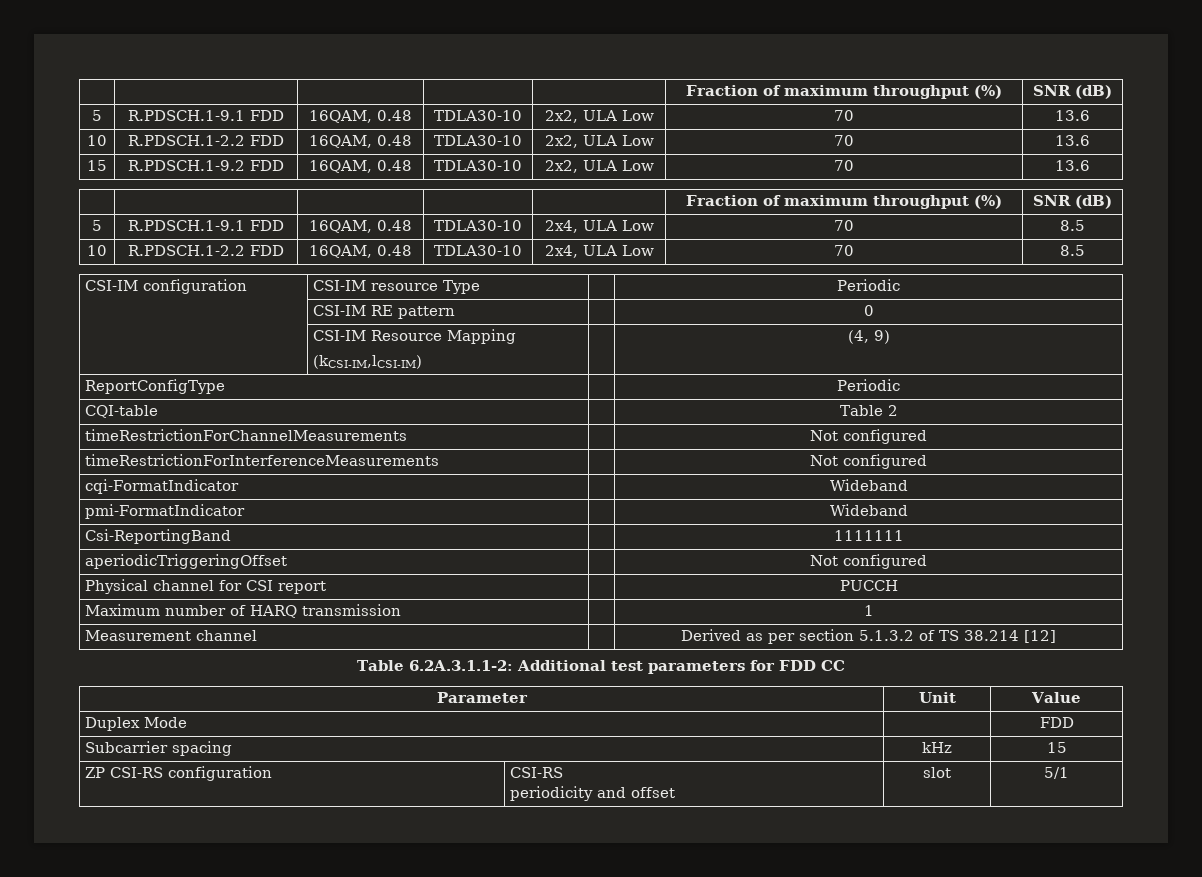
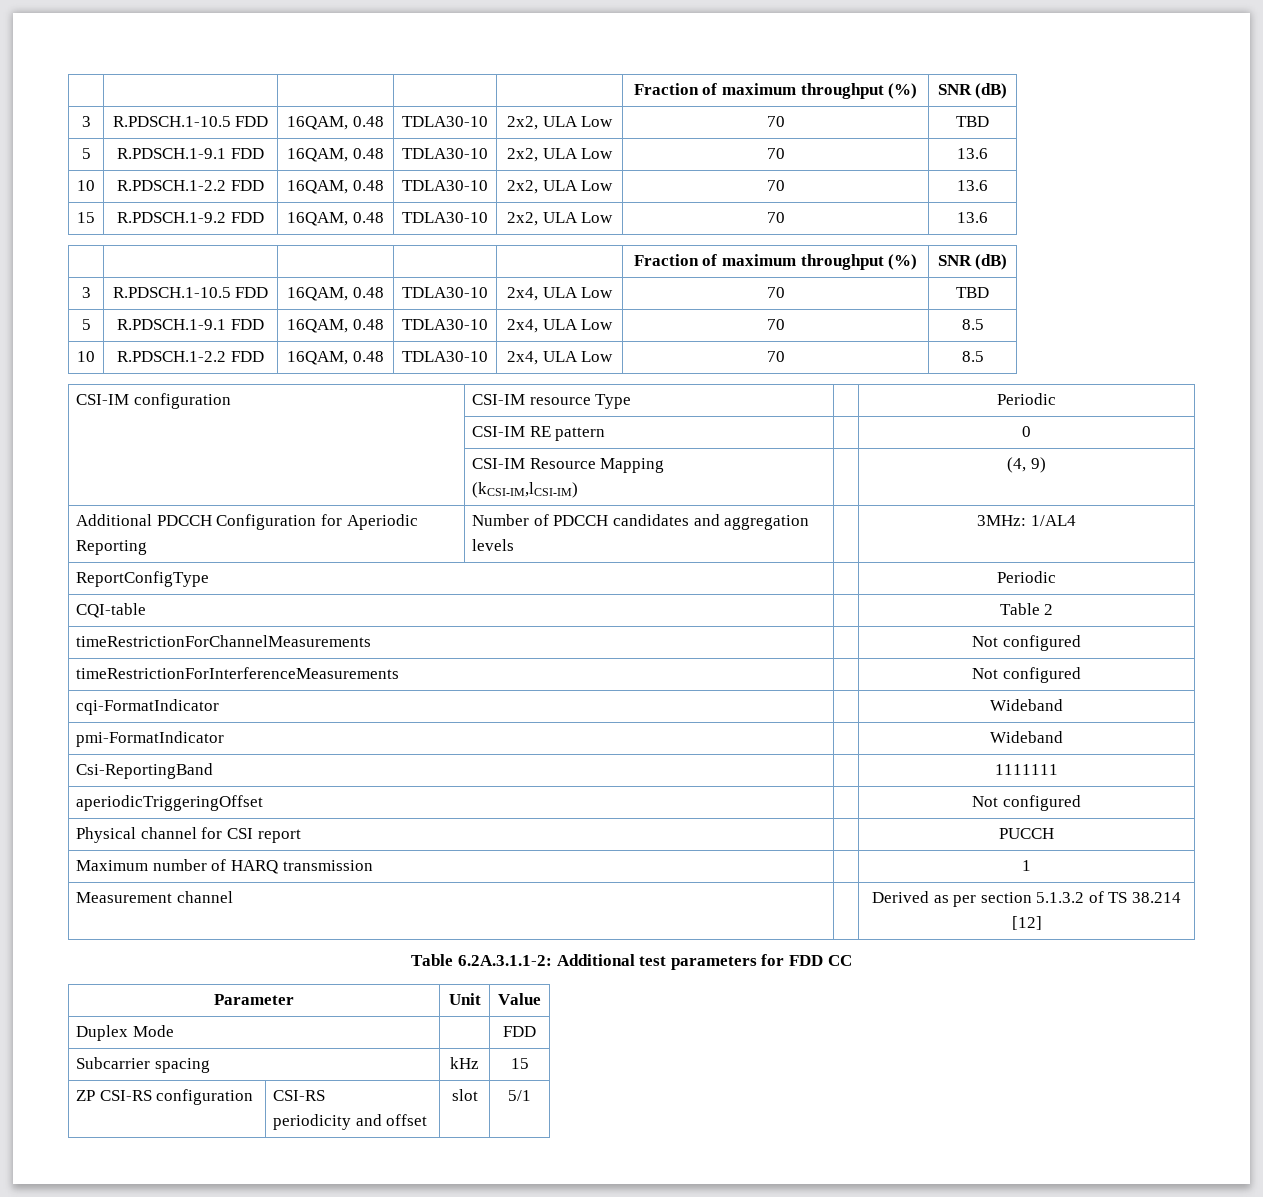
[686,85,1002,99] [1033,85,1112,99] | | | | | Fraction of maximum throughput (%) | SNR (dB) -> [633,83,918,99] [937,83,1008,99] [81,116,91,127] [112,116,269,127] [287,116,384,130] [402,116,488,127] [506,116,614,130] [766,116,785,127] [956,116,989,127] | | | | | Fraction of maximum throughput (%) | SNR (dB) // 3 | R.PDSCH.1-10.5 FDD | 16QAM, 0.48 | TDLA30-10 | 2x2, ULA Low | 70 | TBD
(1112, 202) none -> [81,287,91,298] [112,287,269,298] [287,287,384,301] [402,287,488,298] [506,287,614,301] [766,287,785,298] [956,287,989,298] // 3 | R.PDSCH.1-10.5 FDD | 16QAM, 0.48 | TDLA30-10 | 2x4, ULA Low | 70 | TBD
(890, 337) none -> [76,514,418,530] [76,540,148,555] [472,514,810,530] [472,539,515,551] [977,515,1076,526] // Additional PDCCH Configuration for Aperiodic Reporting | Number of PDCCH candidates and aggregation levels | | 3MHz: 1/AL4

